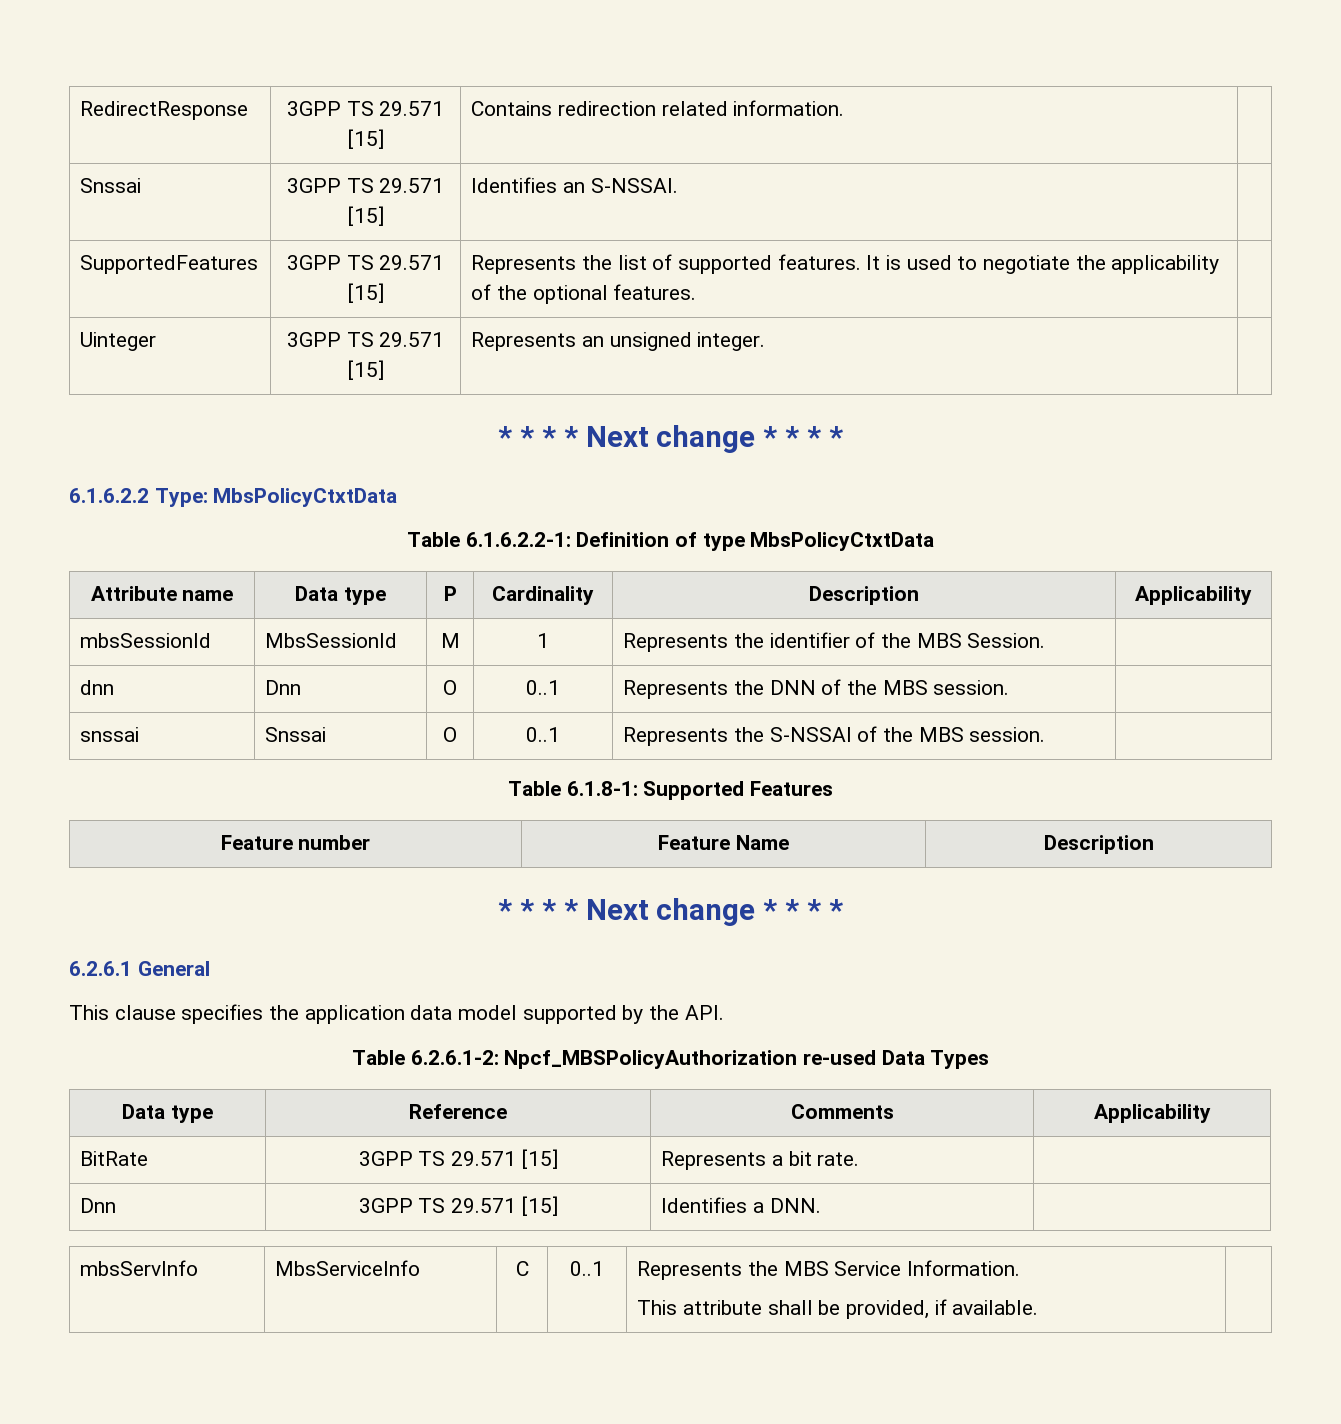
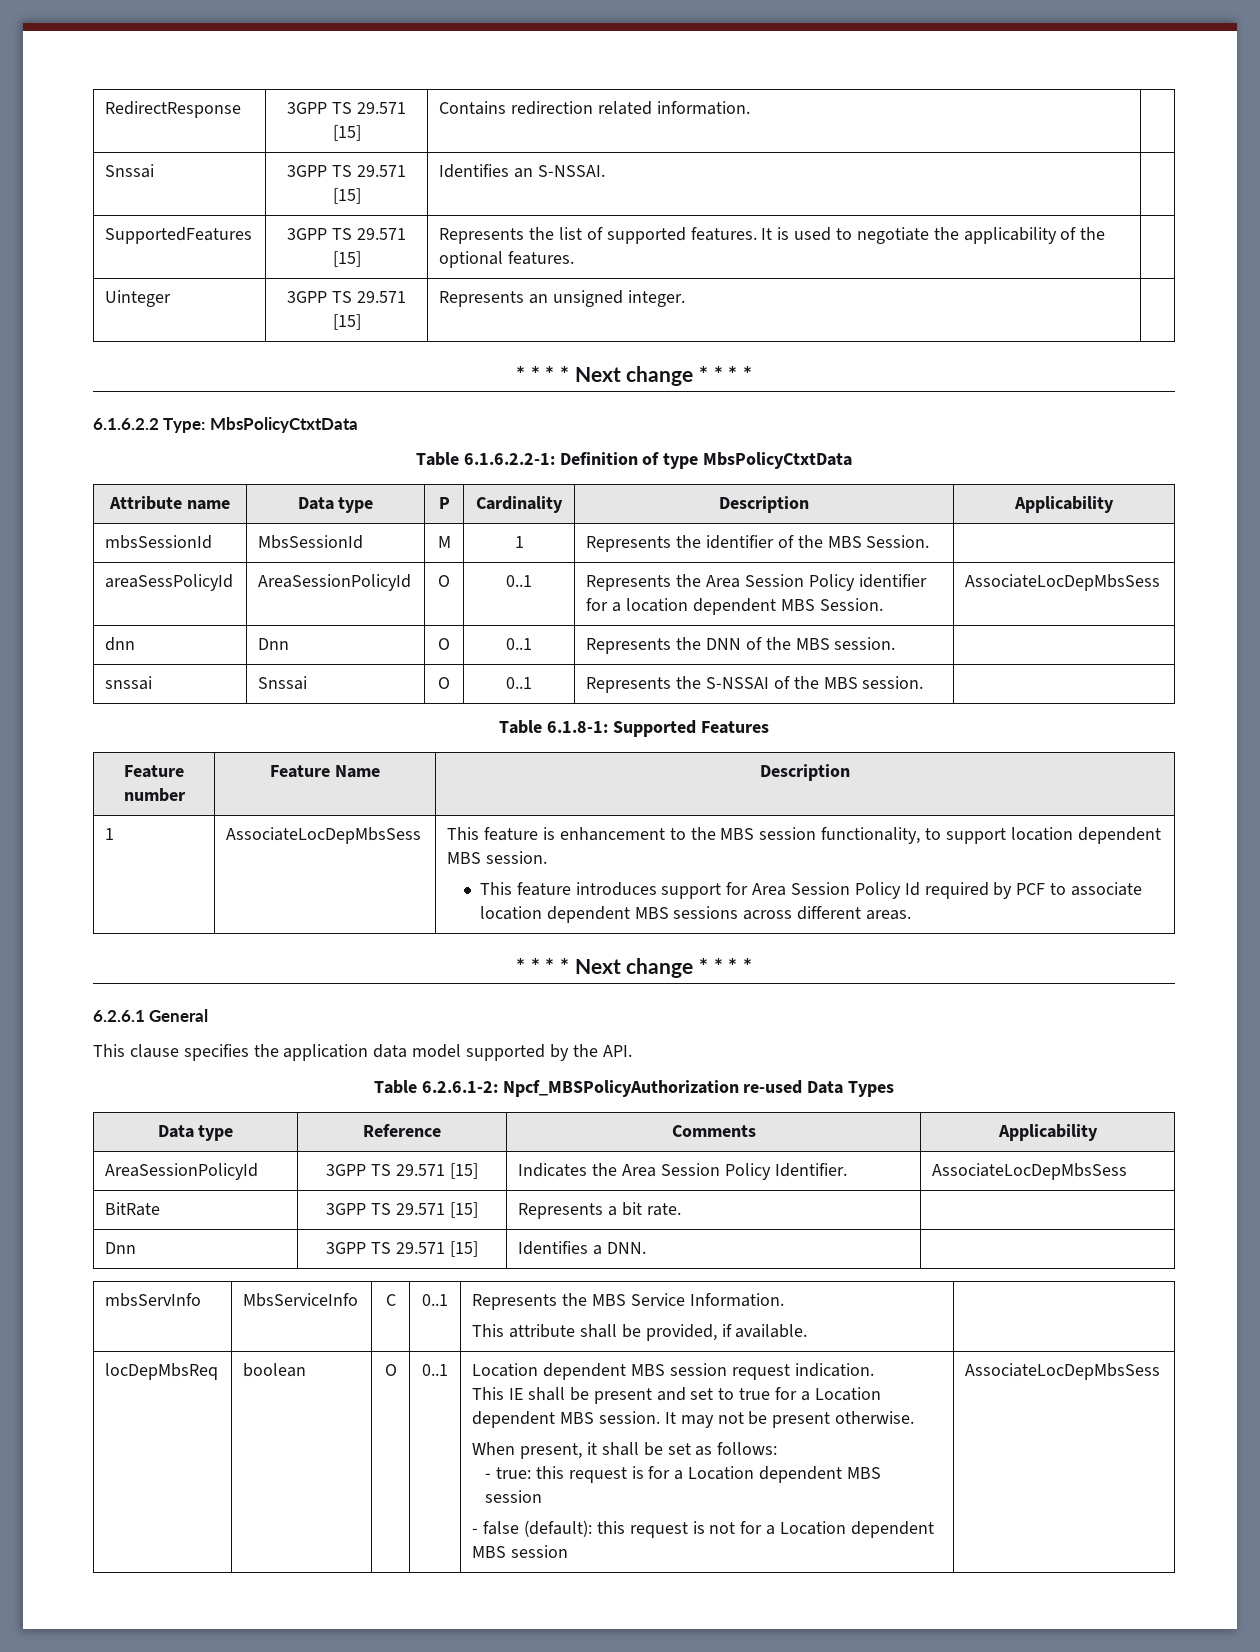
(1046, 640) none -> [105,574,234,591] [258,574,412,591] [438,575,450,587] [506,575,532,587] [586,574,927,591] [586,598,883,615] [965,574,1161,591] // areaSessPolicyId | AreaSessionPolicyId | O | 0..1 | Represents the Area Session Policy identifier for a location dependent MBS Session. | AssociateLocDepMbsSess
(1154, 844) none -> [105,828,115,840] [226,827,422,844] [447,827,1161,844] [447,851,548,864] [479,882,1143,899] [479,906,912,923] // 1 | AssociateLocDepMbsSess | This feature is enhancement to the MBS session functionality, to support location dependent MBS session. // This feature introduces support for Area Session Policy Id required by PCF to associate location dependent MBS sessions across different areas.
(1211, 1113) none -> [105,1163,259,1180] [326,1163,478,1179] [518,1163,847,1180] [932,1163,1128,1180] // AreaSessionPolicyId | 3GPP TS 29.571 [15] | Indicates the Area Session Policy Identifier. | AssociateLocDepMbsSess
(1039, 1307) none -> [105,1363,219,1380] [243,1363,307,1377] [384,1364,397,1376] [422,1364,448,1376] [472,1363,874,1380] [472,1387,881,1404] [472,1411,915,1428] [472,1442,778,1459] [485,1466,881,1483] [485,1490,543,1503] [472,1520,934,1538] [472,1545,569,1558] [965,1363,1161,1380] // locDepMbsReq | boolean | O | 0..1 | Location dependent MBS session request indication. // This IE shall be present and set to true for a Location dependent MBS session. It may not be present otherwise. // When present, it shall be set as follows: // - true: this request is for a Location dependent MBS session // - false (default): this request is not for a Location dependent MBS session | AssociateLocDepMbsSess

